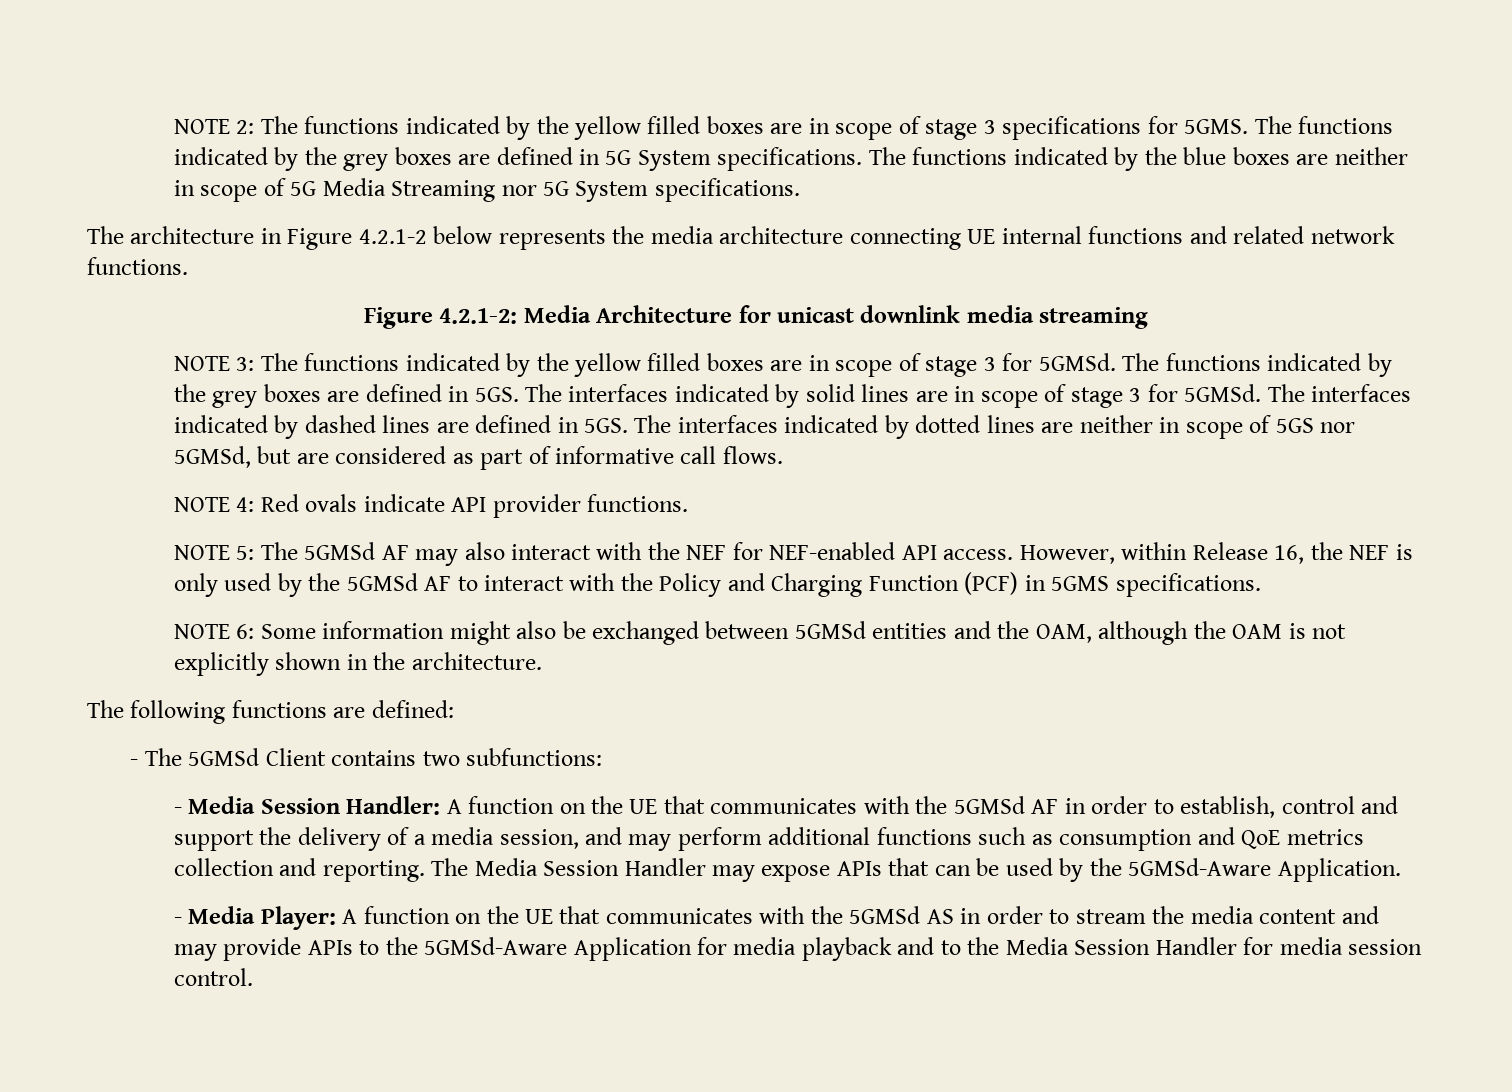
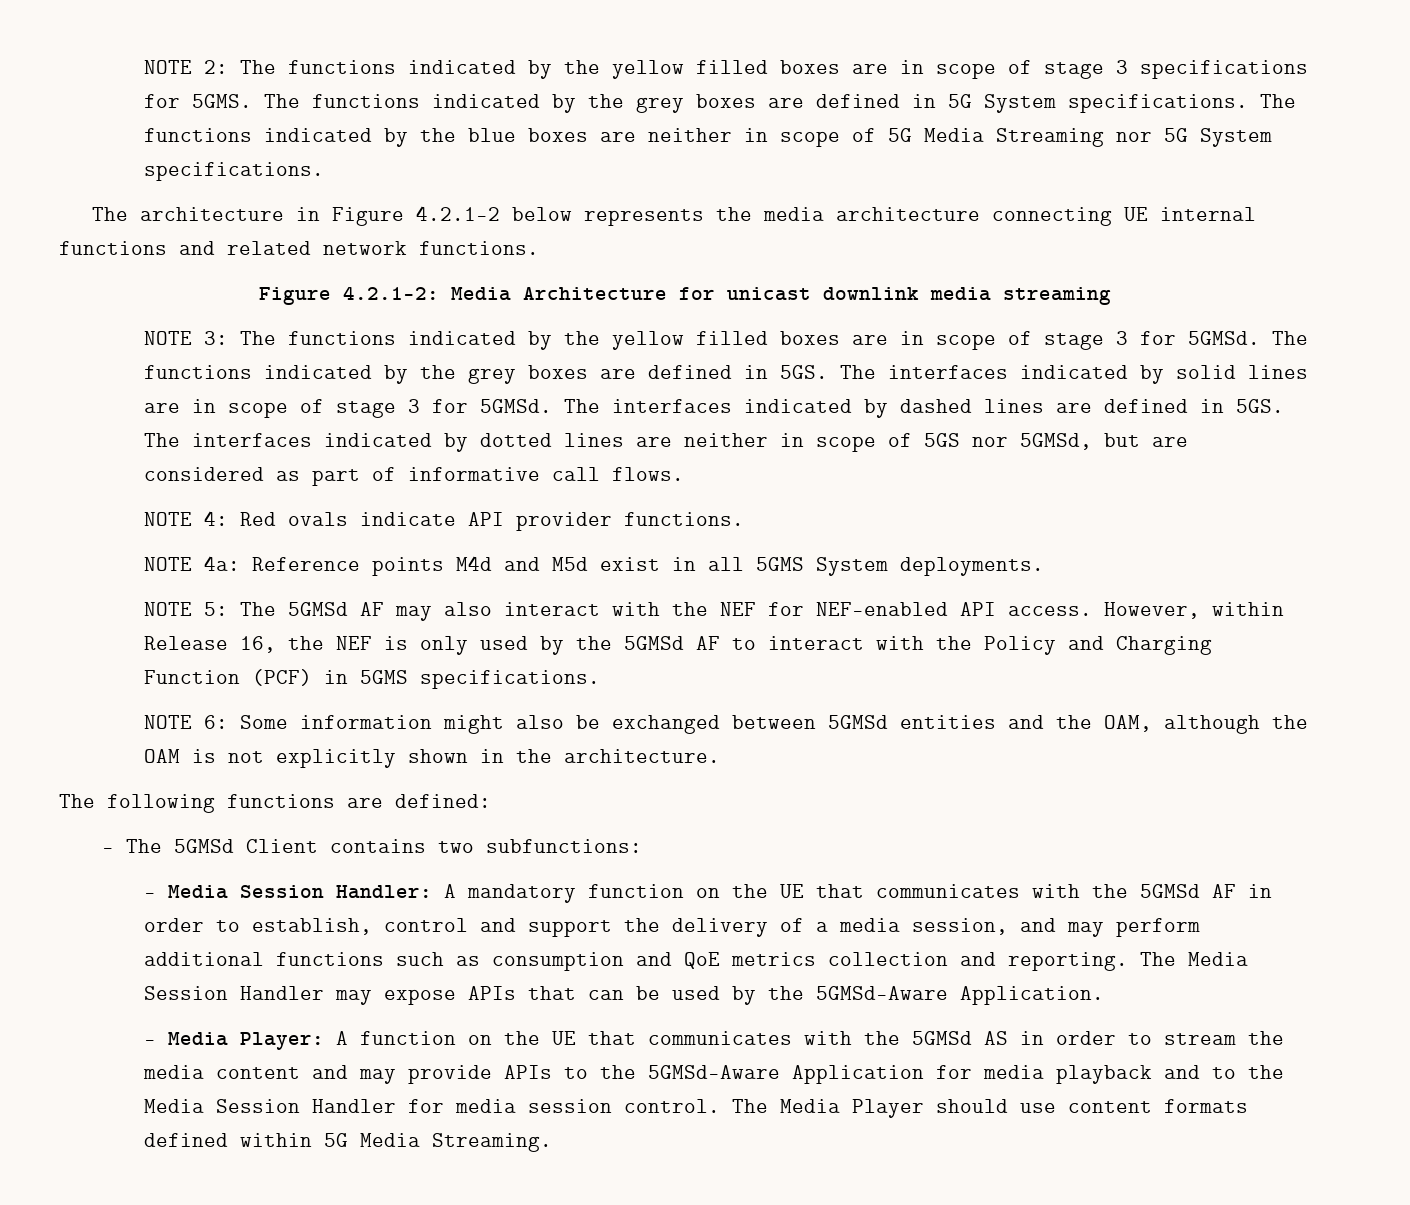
(688, 503) none -> [144,556,1045,576] // NOTE 4a: Reference points M4d and M5d exist in all 5GMS System deployments.
(462, 806) none -> [467,884,577,903] mandatory
(253, 977) none -> [732,1099,1249,1118] [144,1133,553,1152] The Media Player should use content formats defined within 5G Media Streaming.

